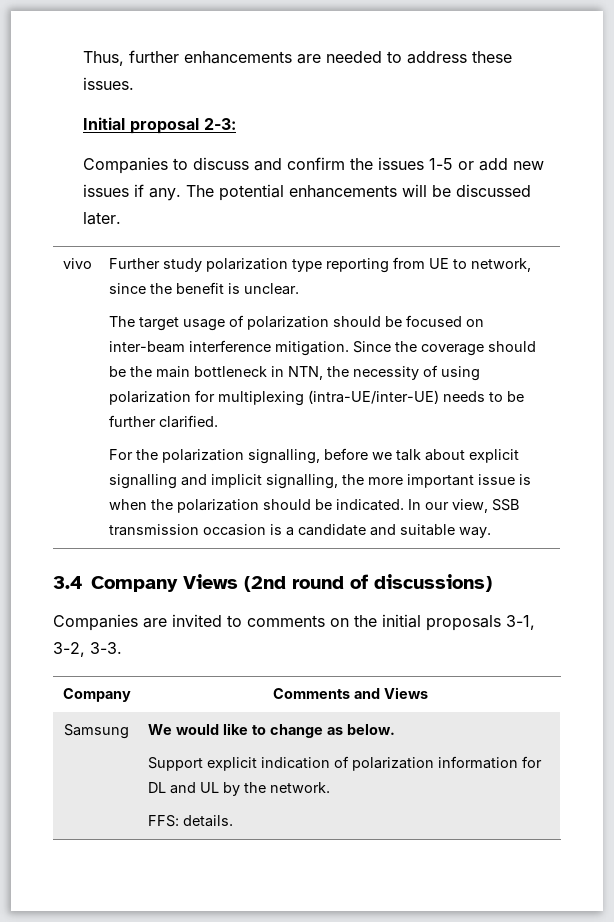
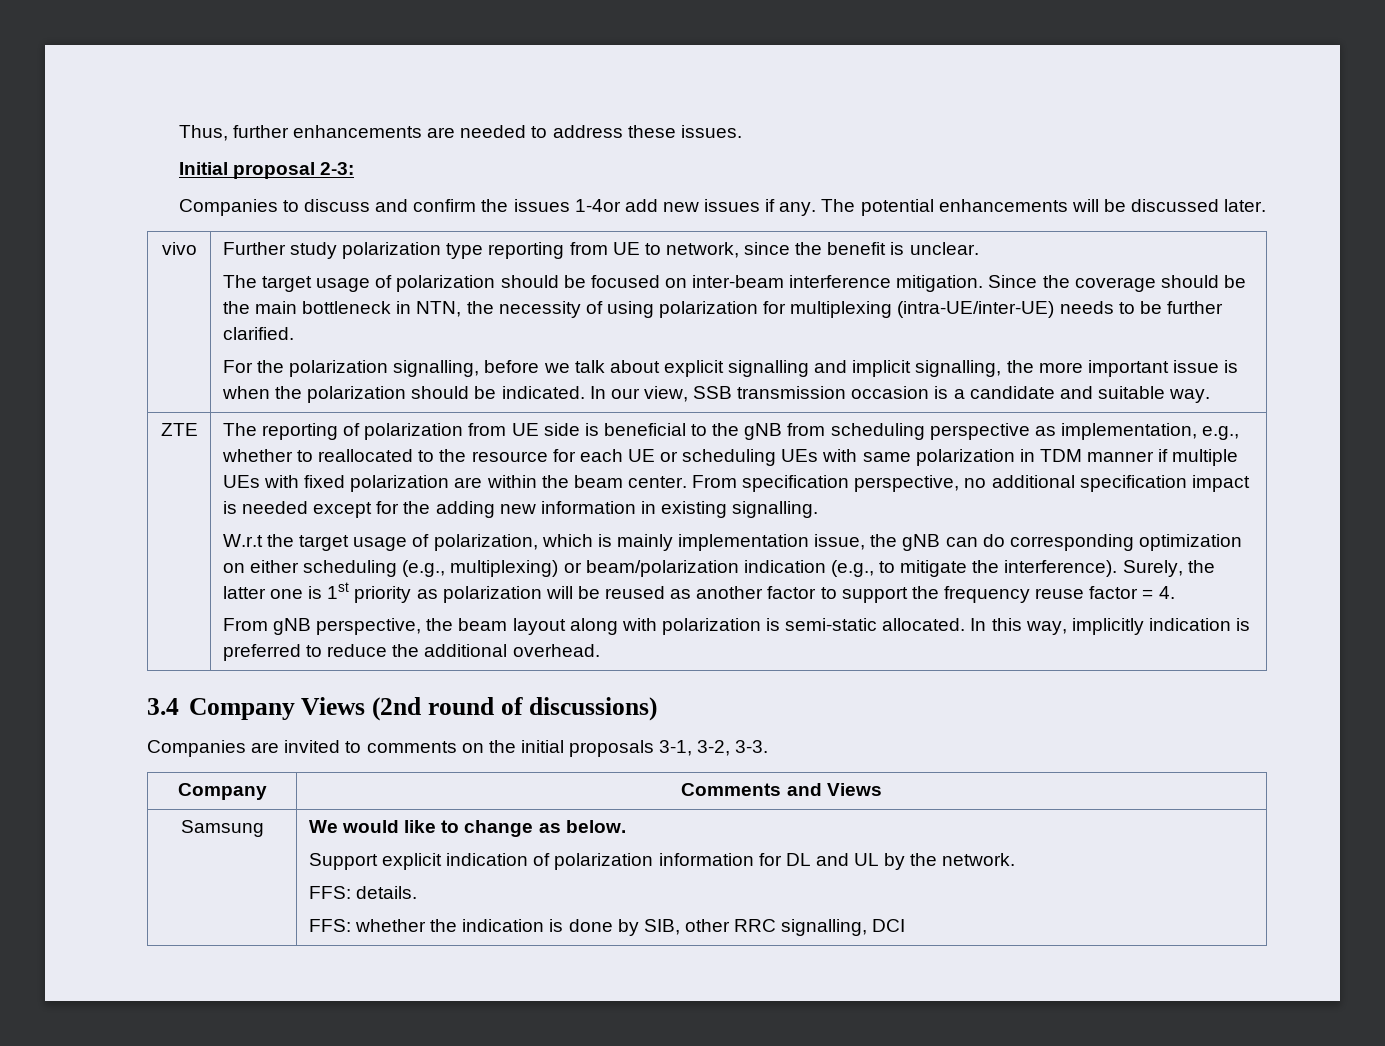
[428,158,474,170] 1-5 or -> [574,199,621,212] 1-4or
(491, 532) none -> [160,423,198,436] [222,423,1240,440] [221,449,1239,466] [222,475,1250,492] [222,501,819,518] [222,534,1243,551] [222,560,1215,577] [222,582,1175,603] [222,618,1251,635] [222,644,600,661] // ZTE | The reporting of polarization from UE side is beneficial to the gNB from scheduling perspective as implementation, e.g., whether to reallocated to the resource for each UE or scheduling UEs with same polarization in TDM manner if multiple UEs with fixed polarization are within the beam center. From specification perspective, no additional specification impact is needed except for the adding new information in existing signalling. // W.r.t the target usage of polarization, which is mainly implementation issue, the gNB can do corresponding optimization on either scheduling (e.g., multiplexing) or beam/polarization indication (e.g., to mitigate the interference). Surely, the latter one is 1st priority as polarization will be reused as another factor to support the frequency reuse factor = 4. // From gNB perspective, the beam layout along with polarization is semi-static allocated. In this way, implicitly indication is preferred to reduce the additional overhead.
(233, 821) none -> [308,919,906,936] // FFS: whether the indication is done by SIB, other RRC signalling, DCI

